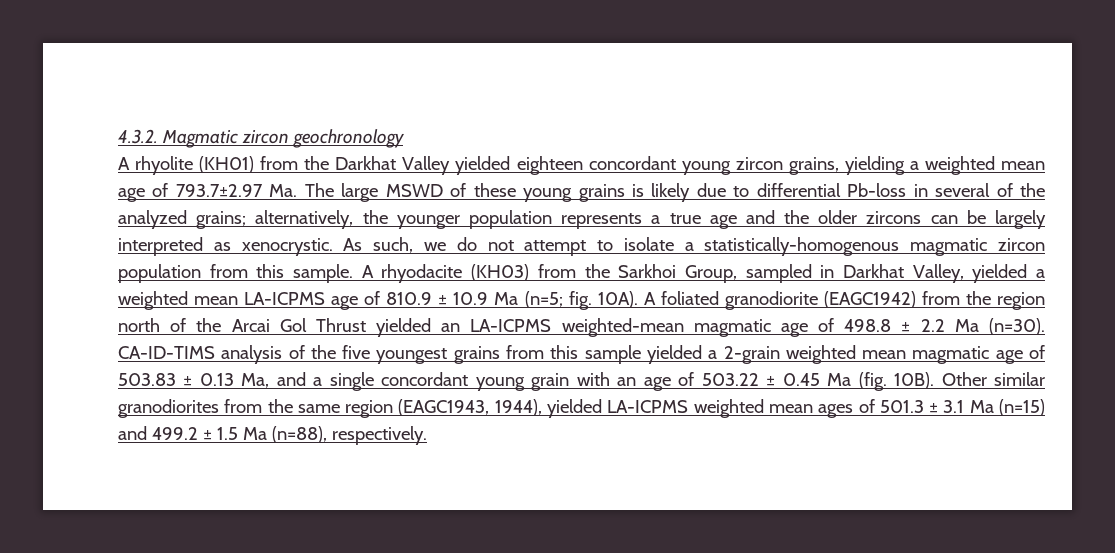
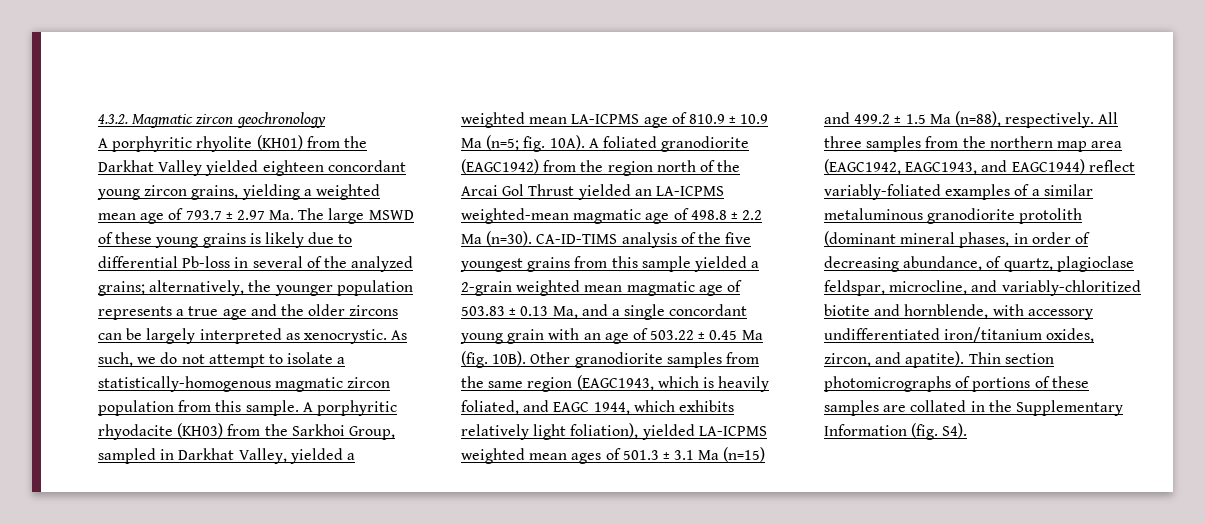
(130, 163) none -> [112,136,193,152] porphyritic
[175,184,263,197] 793.7±2.97 -> [185,210,265,220] 793.7 ± 2.97
(374, 271) none -> [316,400,397,416] porphyritic
[994,372,1045,386] [118,399,219,418] similar granodiorites -> [574,352,722,368] granodiorite samples
[494,399,542,416] 1944), -> [657,376,770,392] [461,400,734,415] [461,423,639,440] which is heavily foliated, and EAGC 1944, which exhibits relatively light foliation),
(427, 435) none -> [1098,112,1119,124] [824,136,1123,152] [824,159,1135,175] [824,184,1093,200] [824,208,1083,224] [824,231,1090,248] [824,256,1134,272] [824,280,1141,296] [824,304,1093,320] [824,327,1095,343] [824,351,1054,368] [824,376,1089,392] [824,400,1123,416] [824,423,968,440] All three samples from the northern map area (EAGC1942, EAGC1943, and EAGC1944) reflect variably-foliated examples of a similar metaluminous granodiorite protolith (dominant mineral phases, in order of decreasing abundance, of quartz, plagioclase feldspar, microcline, and variably-chloritized biotite and hornblende, with accessory undifferentiated iron/titanium oxides, zircon, and apatite). Thin section photomicrographs of portions of these samples are collated in the Supplementary Information (fig. S4).

